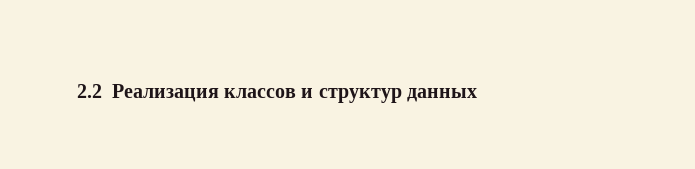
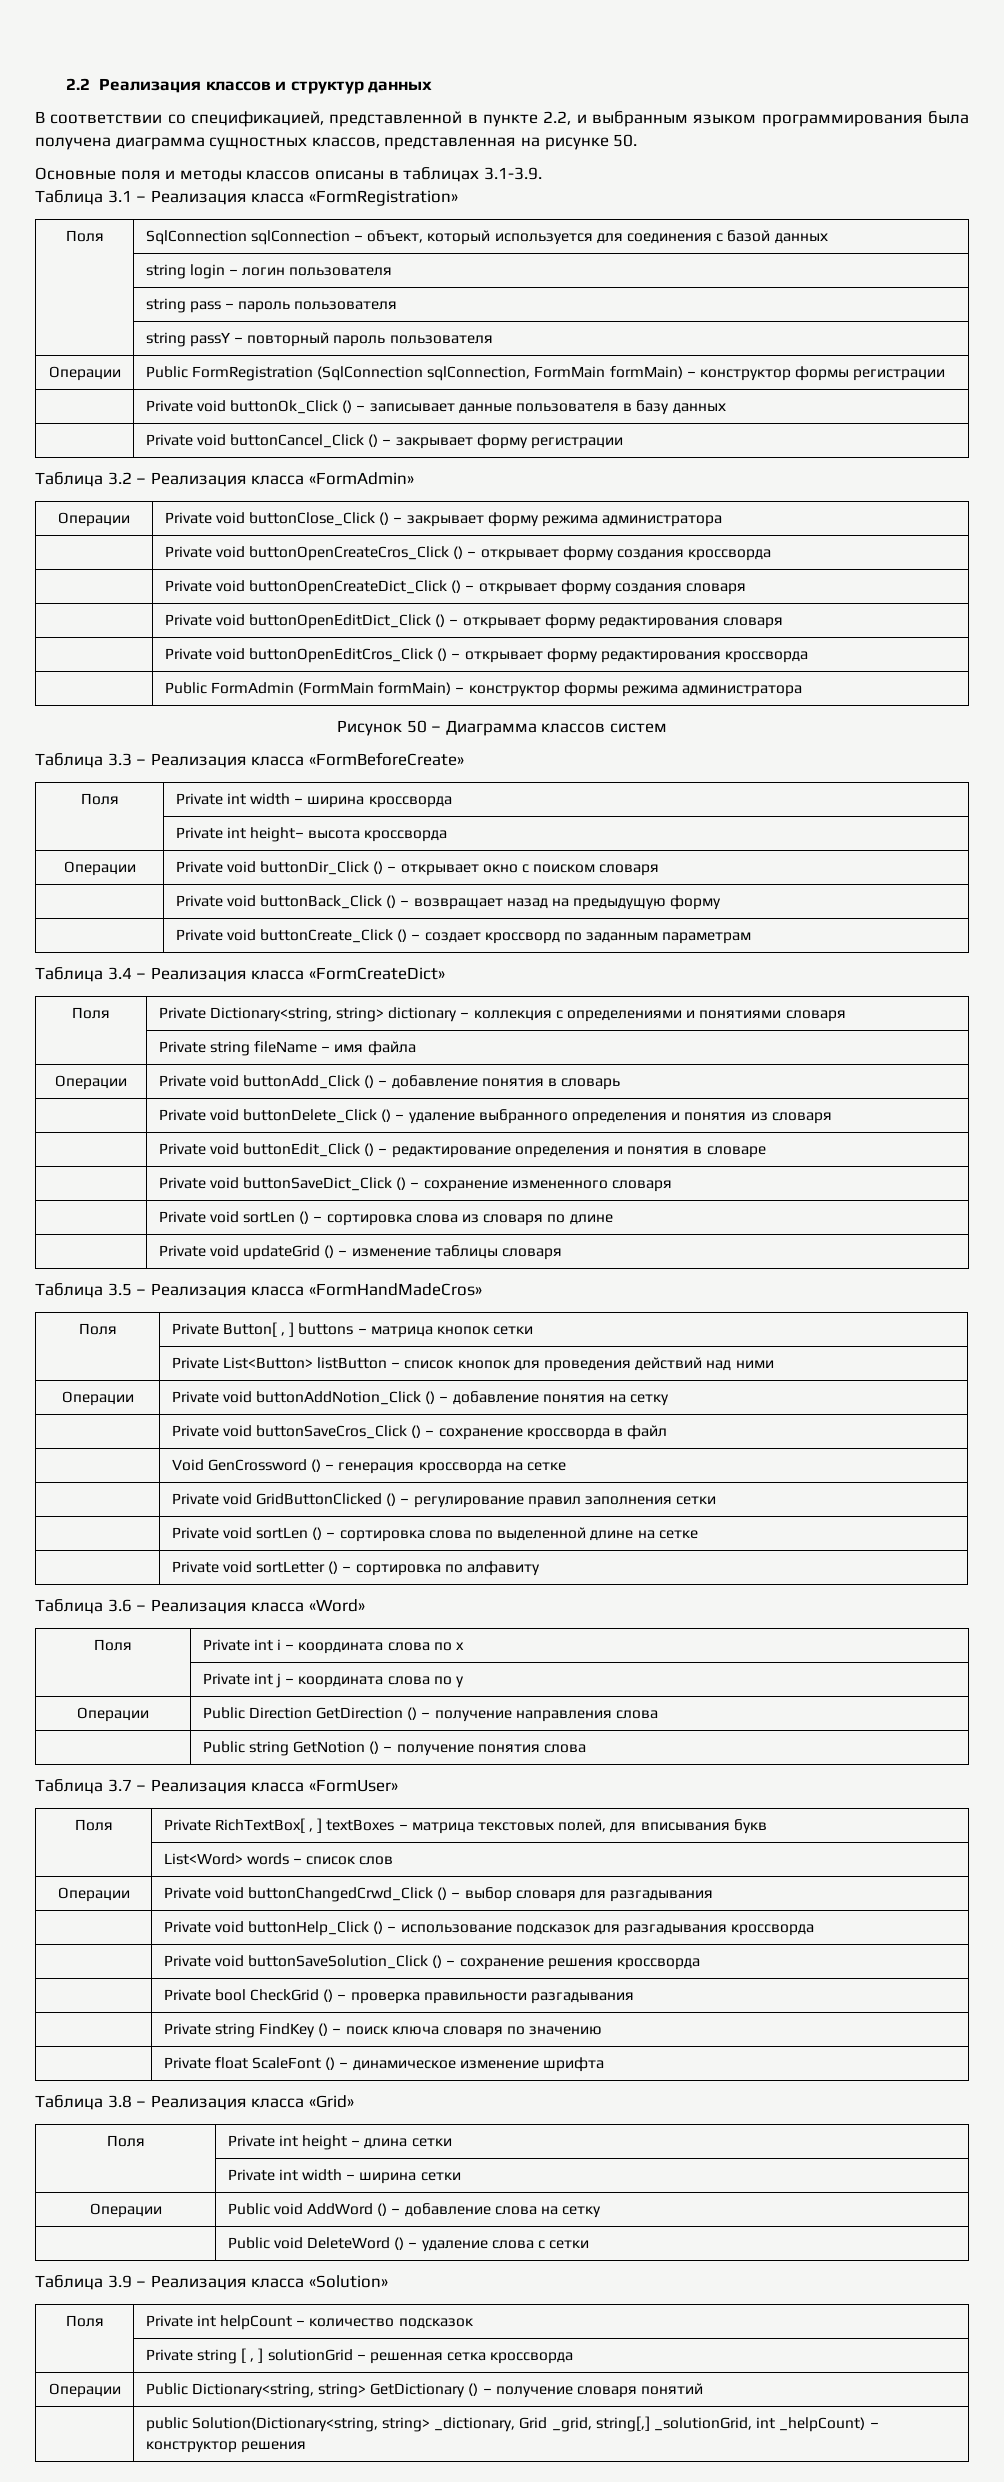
(478, 95) none -> [35,111,970,127] [35,134,638,150] [35,167,542,182] [35,190,458,206] [65,230,104,242] [145,230,828,245] [145,264,393,279] [145,298,398,313] [145,332,493,347] [48,366,121,381] [145,366,946,381] [145,400,726,415] [145,434,623,449] [35,472,414,487] [58,512,130,527] [164,512,723,527] [164,546,772,561] [164,580,747,595] [164,614,784,629] [164,648,809,663] [164,682,803,697] [337,720,667,736] [35,752,464,768] [80,793,119,805] [175,793,452,808] [175,827,448,842] [63,861,136,876] [175,861,660,876] [175,895,722,910] [175,929,752,944] [35,967,445,982] [72,1007,110,1019] [158,1007,846,1022] [158,1041,416,1056] [55,1075,127,1090] [158,1075,621,1090] [158,1109,832,1124] [158,1143,766,1158] [158,1177,672,1192] [158,1211,613,1226] [158,1245,562,1260] [35,1283,482,1298] [78,1323,117,1335] [171,1322,534,1338] [171,1357,774,1372] [61,1391,134,1406] [171,1391,670,1406] [171,1425,668,1440] [171,1459,566,1474] [171,1493,717,1508] [171,1527,698,1542] [171,1561,540,1576] [35,1599,365,1614] [94,1639,132,1651] [202,1639,464,1654] [202,1673,464,1688] [77,1707,149,1722] [202,1707,658,1722] [202,1741,586,1756] [35,1779,398,1794] [74,1819,113,1831] [163,1818,767,1834] [163,1853,394,1865] [57,1887,130,1902] [163,1887,714,1902] [163,1921,815,1936] [163,1955,700,1970] [163,1989,634,2004] [163,2023,603,2038] [163,2057,604,2072] [35,2095,354,2110] [106,2135,145,2147] [227,2135,452,2150] [227,2169,461,2184] [89,2203,162,2218] [227,2203,602,2218] [227,2237,590,2252] [35,2275,388,2290] [65,2315,104,2327] [145,2315,474,2330] [145,2348,574,2364] [48,2383,121,2398] [145,2383,704,2398] [145,2416,879,2432] [145,2441,306,2453] // В соответствии со спецификацией, представленной в пункте 2.2, и выбранным языком программирования была получена диаграмма сущностных классов, представленная на рисунке 50. // Основные поля и методы классов описаны в таблицах 3.1-3.9. // Таблица 3.1 – Реализация класса «FormRegistration» // Поля | SqlConnection sqlConnection – объект, который используется для соединения с базой данных // | string login – логин пользователя // | string pass – пароль пользователя // | string passY – повторный пароль пользователя // Операции | Public FormRegistration (SqlConnection sqlConnection, FormMain formMain) – конструктор формы регистрации // | Private void buttonOk_Click () – записывает данные пользователя в базу данных // | Private void buttonCancel_Click () – закрывает форму регистрации // Таблица 3.2 – Реализация класса «FormAdmin» // Операции | Private void buttonClose_Click () – закрывает форму режима администратора // | Private void buttonOpenCreateCros_Click () – открывает форму создания кроссворда // | Private void buttonOpenCreateDict_Click () – открывает форму создания словаря // | Private void buttonOpenEditDict_Click () – открывает форму редактирования словаря // | Private void buttonOpenEditCros_Click () – открывает форму редактирования кроссворда // | Public FormAdmin (FormMain formMain) – конструктор формы режима администратора // Рисунок 50 – Диаграмма классов систем // Таблица 3.3 – Реализация класса «FormBeforeCreate» // Поля | Private int width – ширина кроссворда // | Private int height– высота кроссворда // Операции | Private void buttonDir_Click () – открывает окно с поиском словаря // | Private void buttonBack_Click () – возвращает назад на предыдущую форму // | Private void buttonCreate_Click () – создает кроссворд по заданным параметрам // Таблица 3.4 – Реализация класса «FormCreateDict» // Поля | Private Dictionary<string, string> dictionary – коллекция с определениями и понятиями словаря // | Private string fileName – имя файла // Операции | Private void buttonAdd_Click () – добавление понятия в словарь // | Private void buttonDelete_Click () – удаление выбранного определения и понятия из словаря // | Private void buttonEdit_Click () – редактирование определения и понятия в словаре // | Private void buttonSaveDict_Click () – сохранение измененного словаря // | Private void sortLen () – сортировка слова из словаря по длине // | Private void updateGrid () – изменение таблицы словаря // Таблица 3.5 – Реализация класса «FormHandMadeCros» // Поля | Private Button[ , ] buttons – матрица кнопок сетки // | Private List<Button> listButton – список кнопок для проведения действий над ними // Операции | Private void buttonAddNotion_Click () – добавление понятия на сетку // | Private void buttonSaveCros_Click () – сохранение кроссворда в файл // | Void GenCrossword () – генерация кроссворда на сетке // | Private void GridButtonClicked () – регулирование правил заполнения сетки // | Private void sortLen () – сортировка слова по выделенной длине на сетке // | Private void sortLetter () – сортировка по алфавиту // Таблица 3.6 – Реализация класса «Word» // Поля | Private int i – координата слова по x // | Private int j – координата слова по y // Операции | Public Direction GetDirection () – получение направления слова // | Public string GetNotion () – получение понятия слова // Таблица 3.7 – Реализация класса «FormUser» // Поля | Private RichTextBox[ , ] textBoxes – матрица текстовых полей, для вписывания букв // | List<Word> words – список слов // Операции | Private void buttonChangedCrwd_Click () – выбор словаря для разгадывания // | Private void buttonHelp_Click () – использование подсказок для разгадывания кроссворда // | Private void buttonSaveSolution_Click () – сохранение решения кроссворда // | Private bool CheckGrid () – проверка правильности разгадывания // | Private string FindKey () – поиск ключа словаря по значению // | Private float ScaleFont () – динамическое изменение шрифта // Таблица 3.8 – Реализация класса «Grid» // Поля | Private int height – длина сетки // | Private int width – ширина сетки // Операции | Public void AddWord () – добавление слова на сетку // | Public void DeleteWord () – удаление слова с сетки // Таблица 3.9 – Реализация класса «Solution» // Поля | Private int helpCount – количество подсказок // | Private string [ , ] solutionGrid – решенная сетка кроссворда // Операции | Public Dictionary<string, string> GetDictionary () – получение словаря понятий // | public Solution(Dictionary<string, string> _dictionary, Grid _grid, string[,] _solutionGrid, int _helpCount) – конструктор решения

